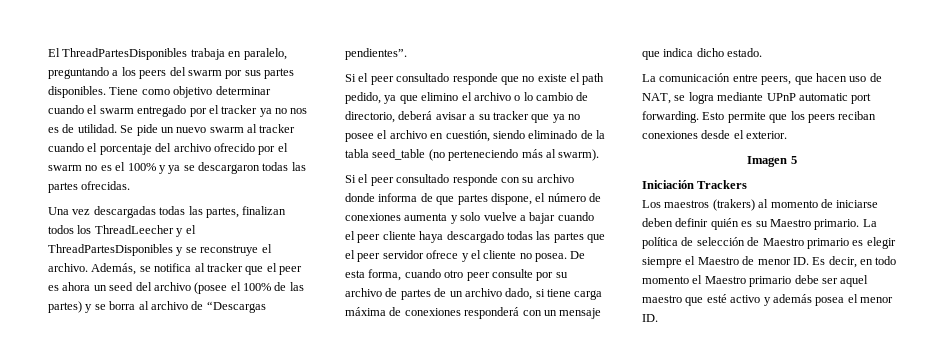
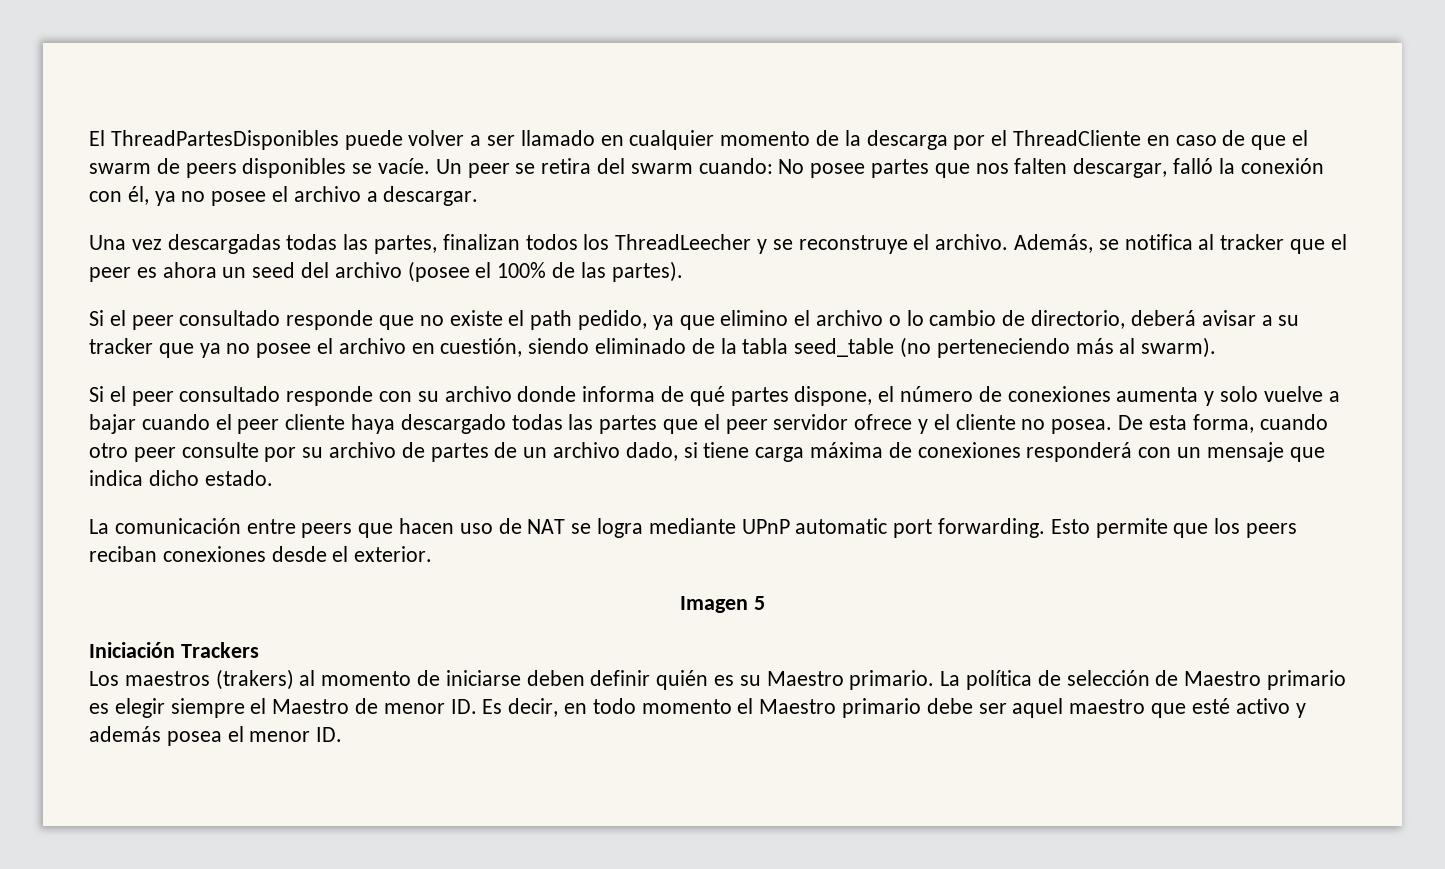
[190,48,287,60] [48,67,294,79] [48,86,271,98] [48,105,308,117] [48,124,296,136] [48,143,288,155] [48,162,306,174] [48,181,131,193] trabaja en paralelo, preguntando a los peers del swarm por sus partes disponibles. Tiene como objetivo determinar cuando el swarm entregado por el tracker ya no nos es de utilidad. Se pide un nuevo swarm al tracker cuando el porcentaje del archivo ofrecido por el swarm no es el 100% y ya se descargaron todas las partes ofrecidas. -> [344,130,1309,150] [89,158,1324,178] [89,186,479,206] puede volver a ser llamado en cualquier momento de la descarga por el ThreadCliente en caso de que el swarm de peers disponibles se vacíe. Un peer se retira del swarm cuando: No posee partes que nos falten descargar, falló la conexión con él, ya no posee el archivo a descargar.
[185,225,196,234] [48,244,184,256] el ThreadPartesDisponibles y -> (768, 246) none
[48,301,266,313] [345,48,407,60] partes) y se borra al archivo de “Descargas pendientes”. -> [611,261,683,282] partes).
[436,196,455,205] que -> [689,386,725,406] qué
[761,76,792,85] peers, -> [301,523,353,538] peers
[642,93,671,104] NAT, -> [527,519,566,534] NAT

